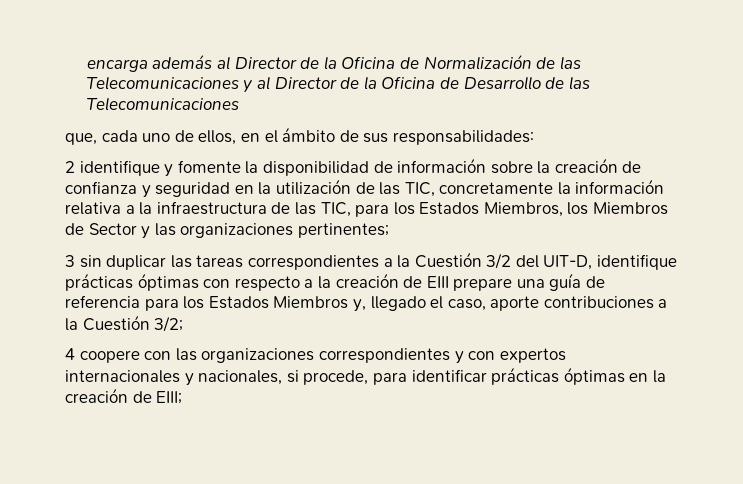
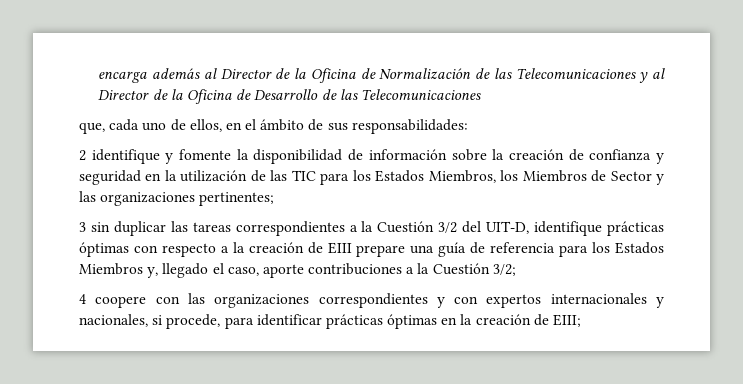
[404,179,665,197] [65,201,351,217] TIC, concretamente la información relativa a la infraestructura de las TIC, -> [291,170,316,181] TIC

